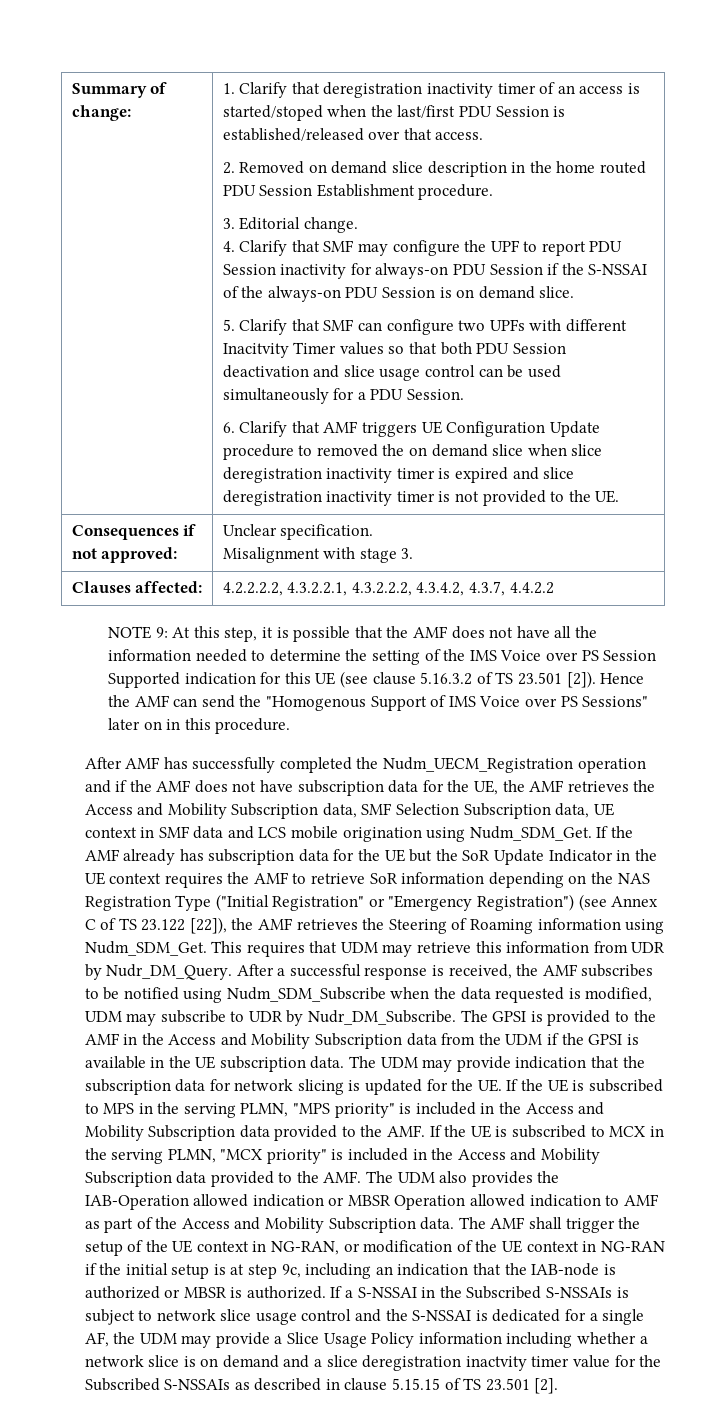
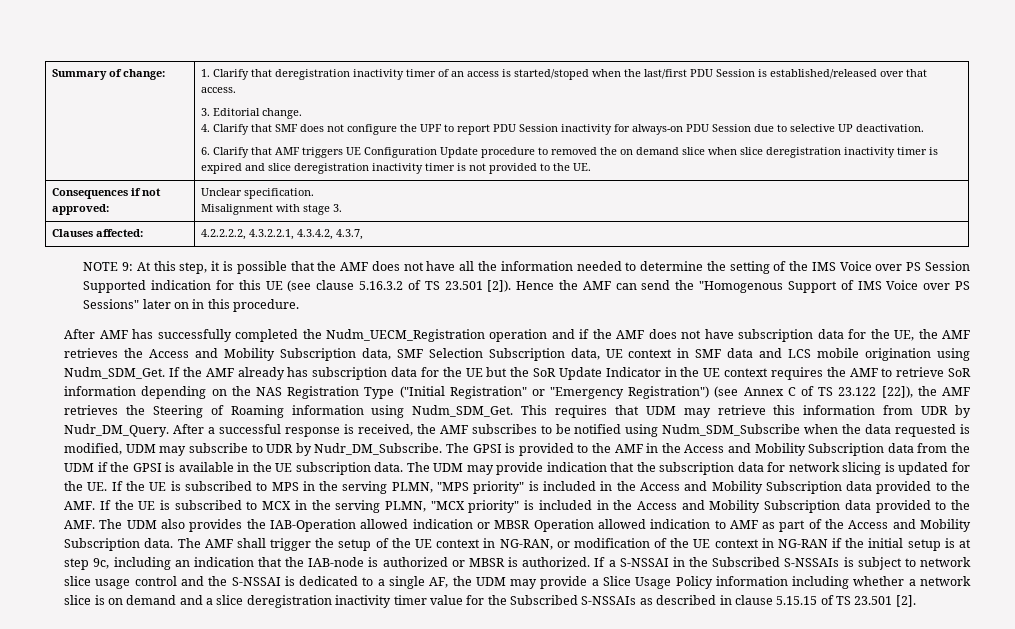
[222,161,646,177] [222,184,494,200] // 2. Removed on demand slice description in the home routed PDU Session Establishment procedure. -> (237, 90) none
[357,243,388,256] may -> [300,124,345,132] does not
[547,263,648,275] [222,286,575,302] [222,319,627,335] [222,342,566,358] [222,365,561,381] [222,388,464,404] if the S-NSSAI of the always-on PDU Session is on demand slice. // 5. Clarify that SMF can configure two UPFs with different Inacitvity Timer values so that both PDU Session deactivation and slice usage control can be used simultaneously for a PDU Session. -> [754,124,925,132] due to selective UP deactivation.
[351,582,412,596] 4.3.2.2.2, -> (295, 234) none
[509,582,554,594] 4.4.2.2 -> (364, 234) none
[565,1309,587,1321] for -> [362,577,374,586] to
[465,1356,527,1371] inactvity -> [335,595,392,608] inactivity

